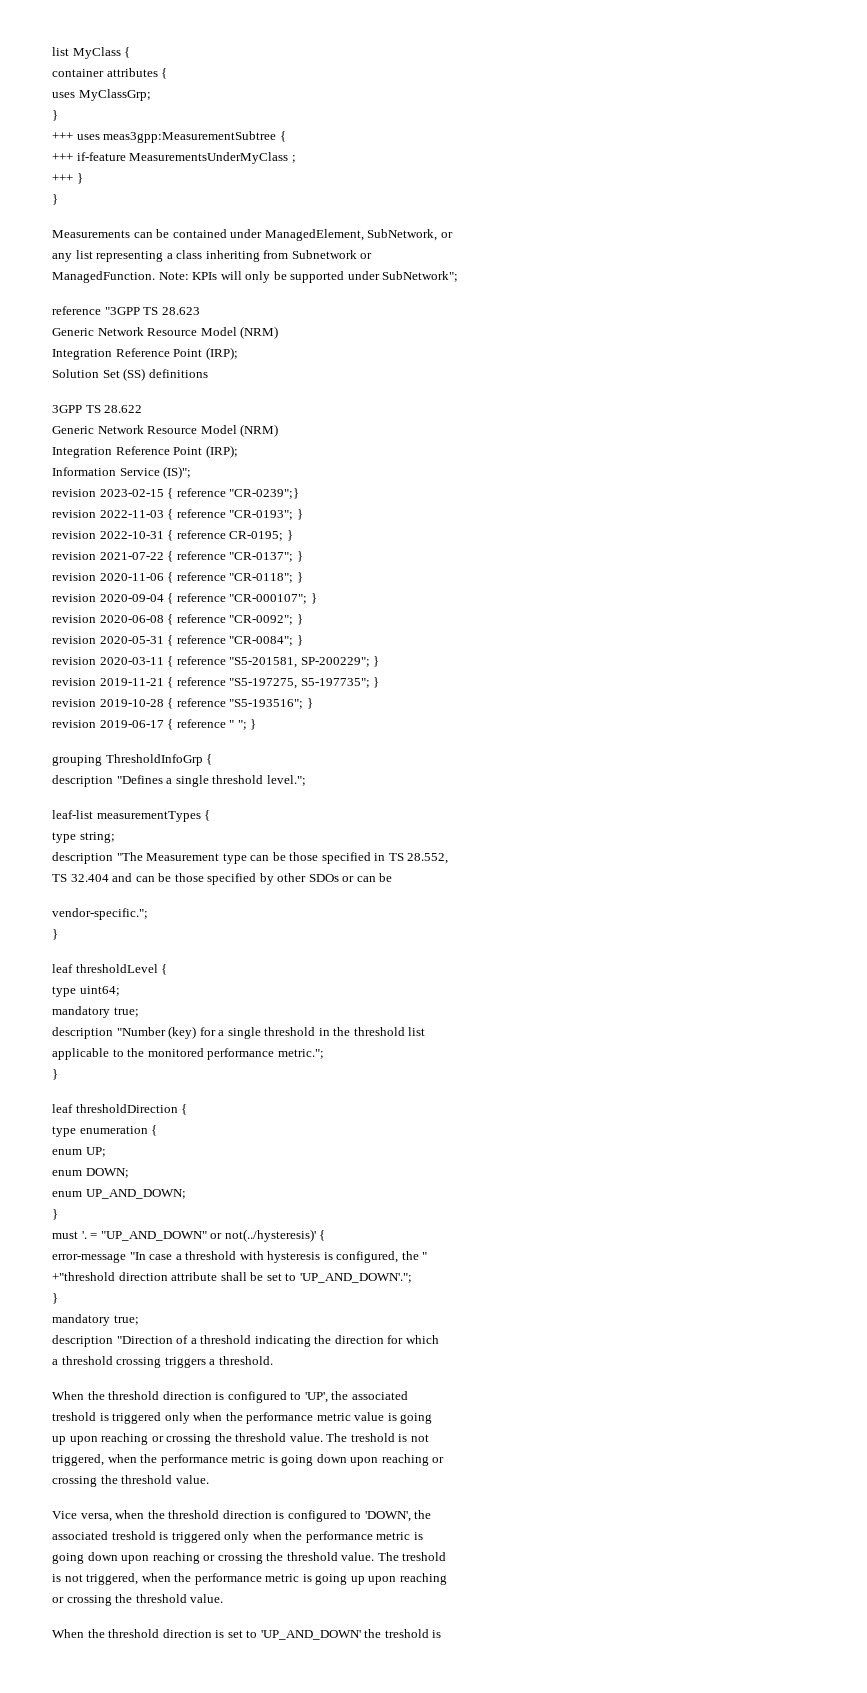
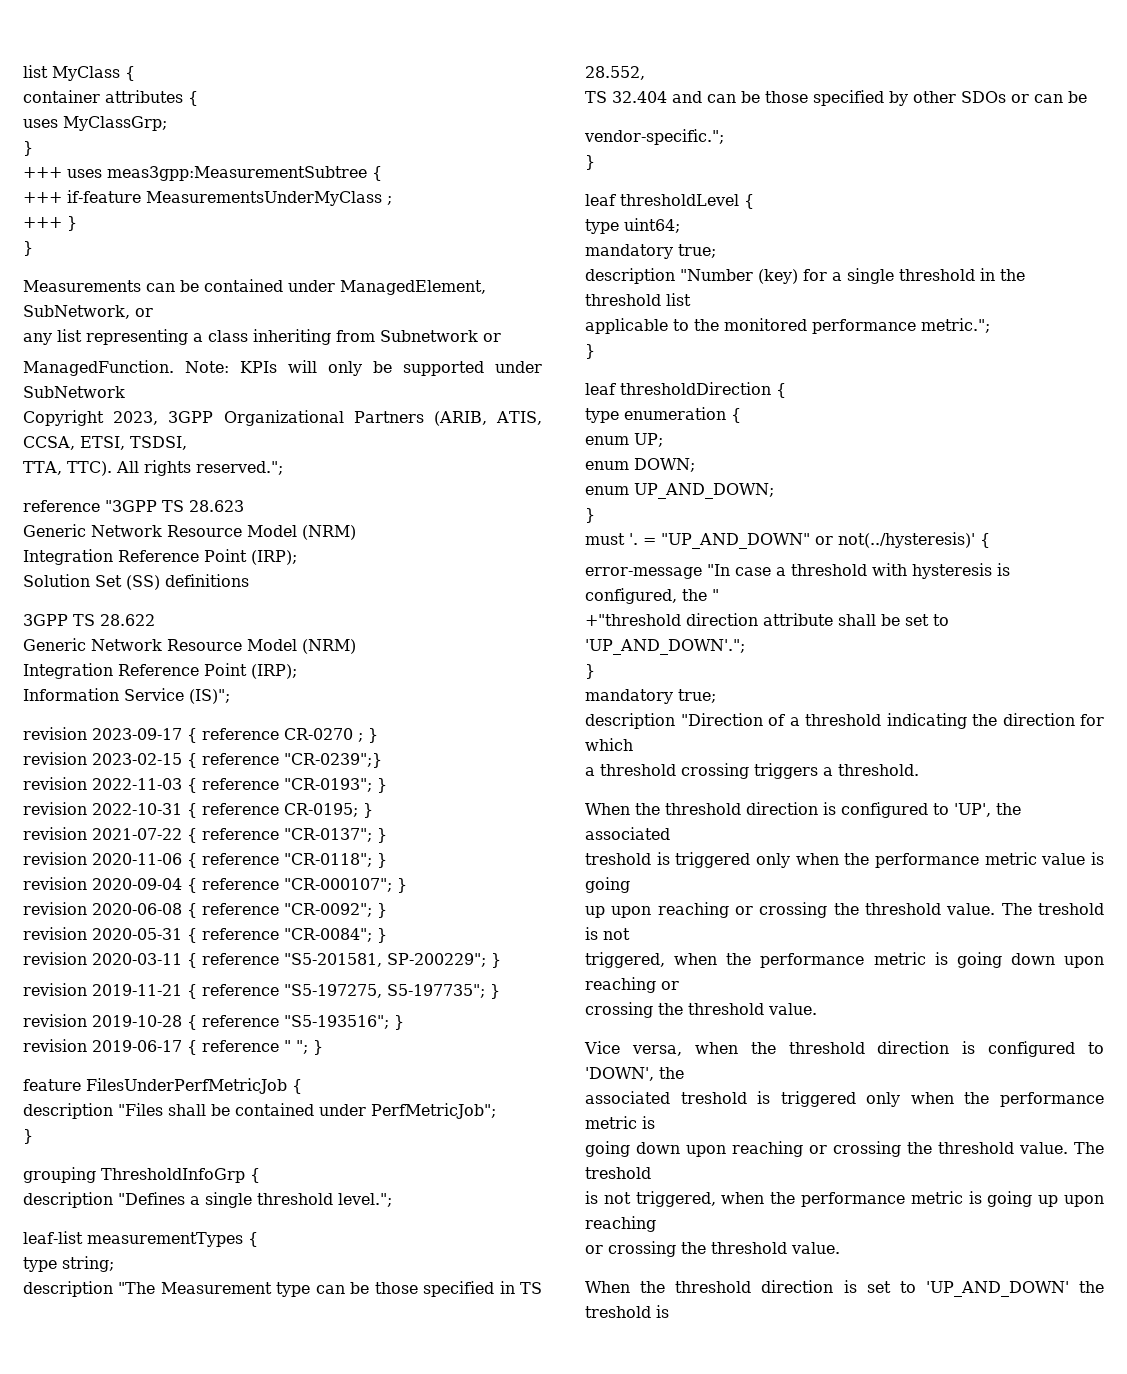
[382,271,459,282] SubNetwork"; -> [23,386,125,398] [23,410,543,426] [23,436,187,450] [23,460,283,476] SubNetwork // Copyright 2023, 3GPP Organizational Partners (ARIB, ATIS, CCSA, ETSI, TSDSI, // TTA, TTC). All rights reserved.";
(192, 472) none -> [23,727,378,743] // revision 2023-09-17 { reference CR-0270 ; }
(257, 724) none -> [23,1078,302,1094] [23,1103,496,1119] [23,1129,33,1144] // feature FilesUnderPerfMetricJob { // description "Files shall be contained under PerfMetricJob"; // }

